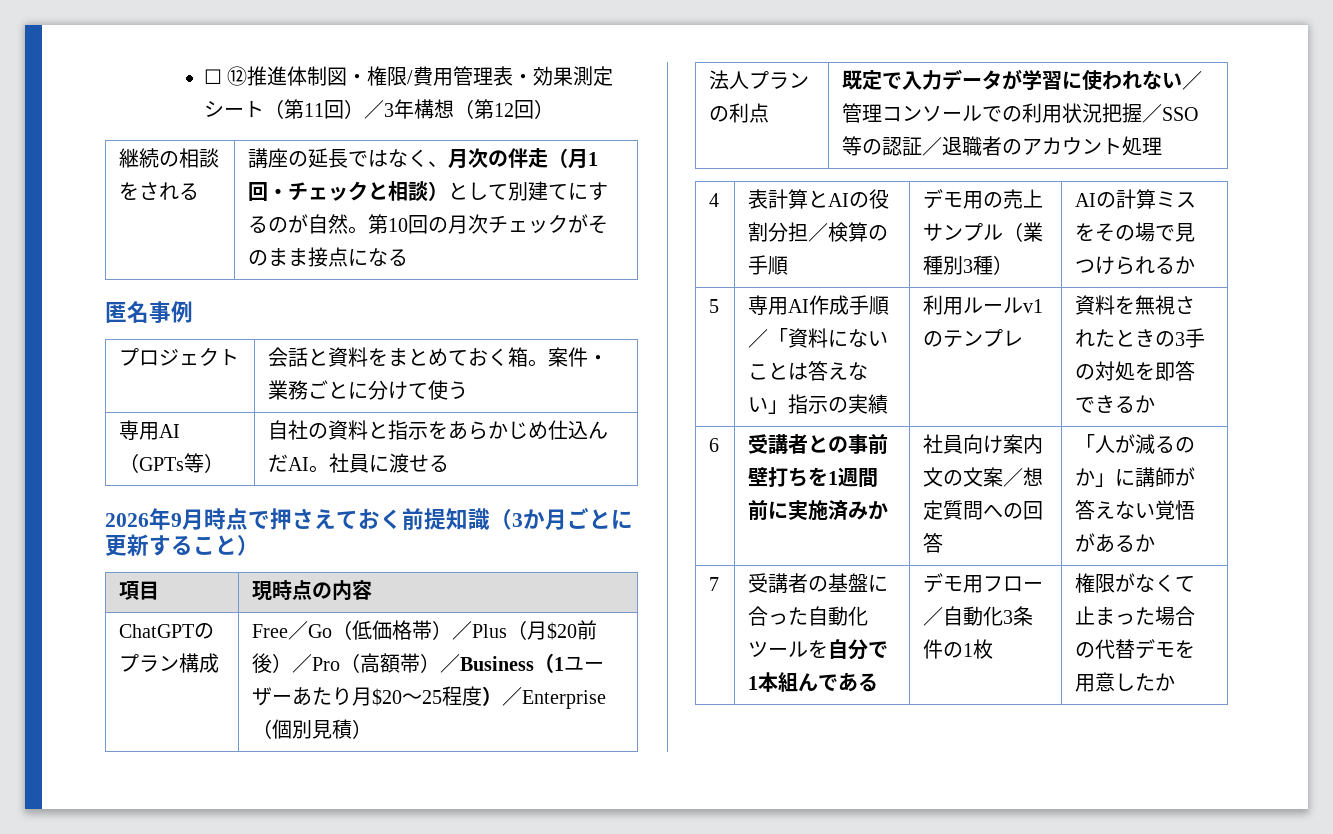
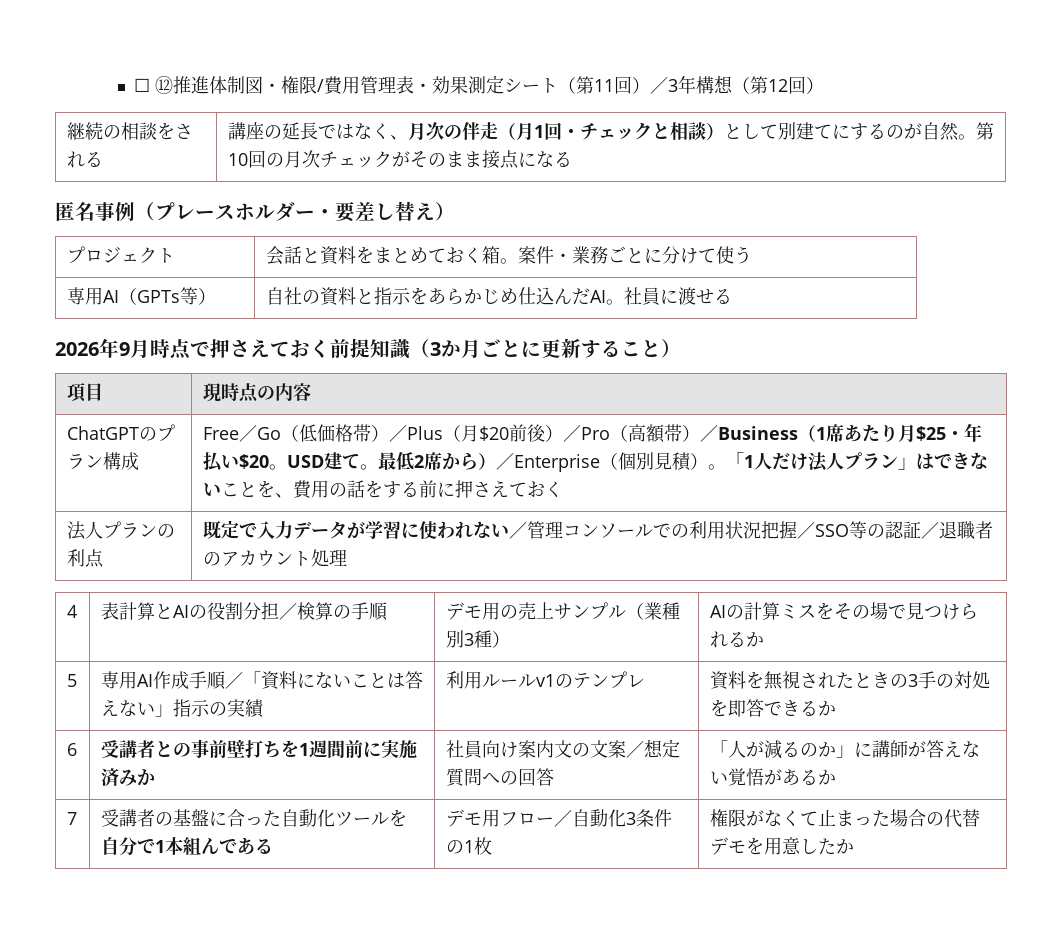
(193, 312) none -> [135,201,455,222] （プレースホルダー・要差し替え）
[564,656,605,671] [252,686,483,706] ユーザーあたり月$20〜25程度 -> [825,423,982,443] [202,452,478,472] 席あたり月$25・年払い$20。USD建て。最低2席から
(373, 729) none -> [707,452,988,472] [202,480,563,499] 。「1人だけ法人プラン」はできないことを、費用の話をする前に押さえておく

